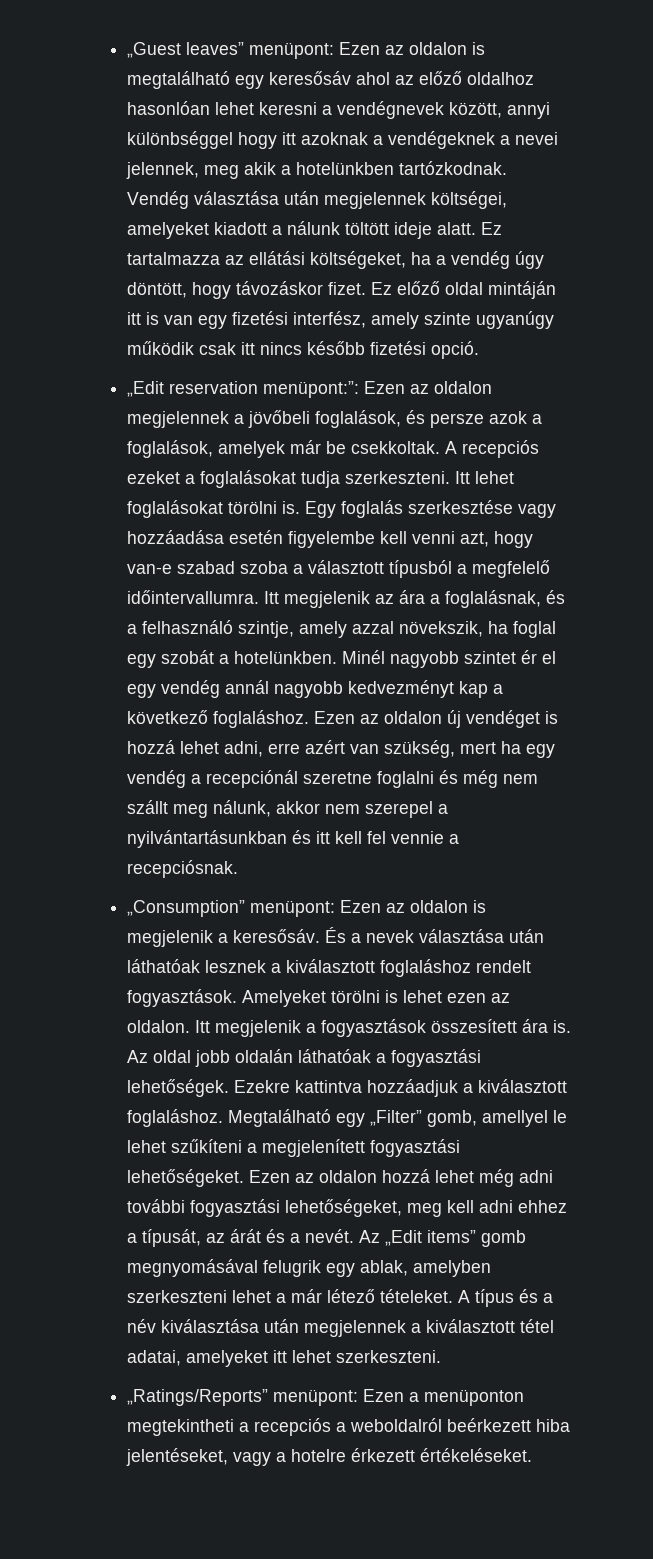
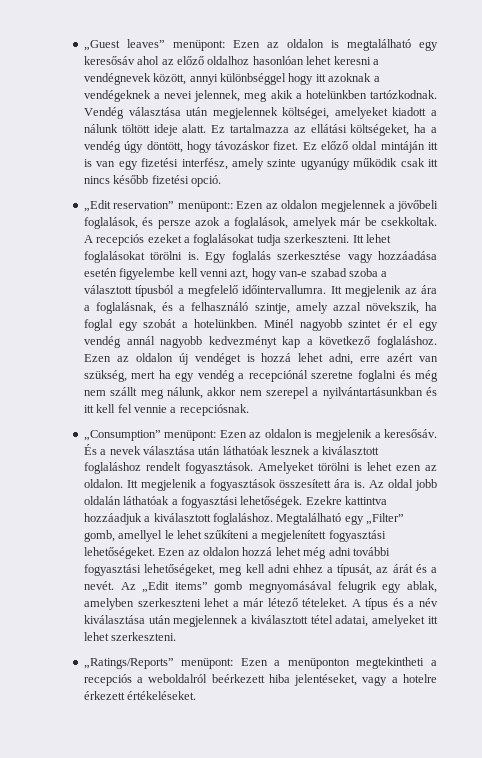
[168,381,359,398] reservation menüpont:”: -> [113,201,233,212] reservation” menüpont::

